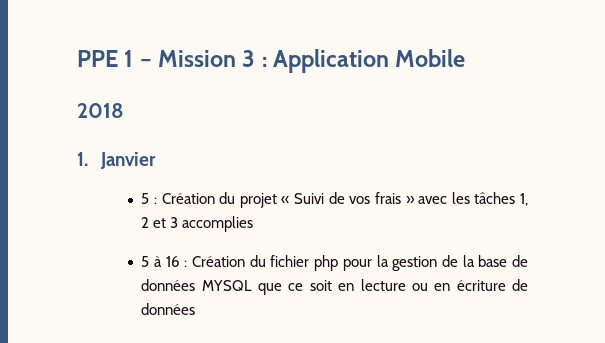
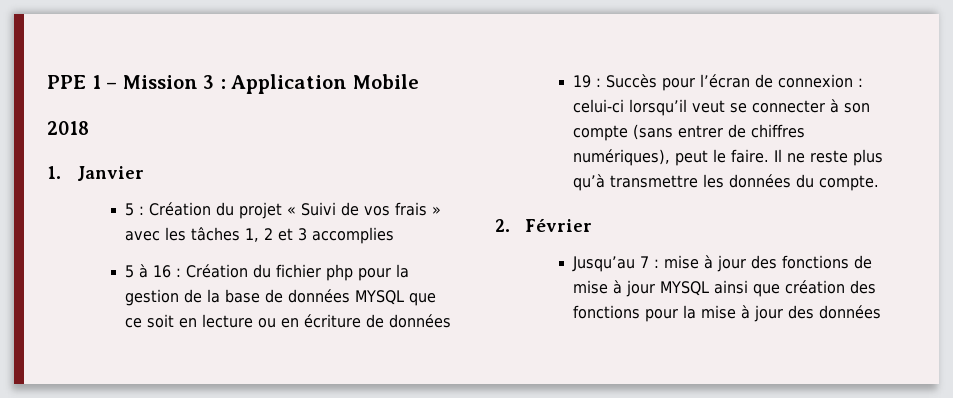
(196, 309) none -> [573,74,864,91] [573,99,871,116] [573,124,806,141] [573,149,884,166] [573,174,880,191] [495,218,593,232] [572,255,873,272] [573,280,877,297] [573,305,882,322] // 19 : Succès pour l’écran de connexion : celui-ci lorsqu’il veut se connecter à son compte (sans entrer de chiffres numériques), peut le faire. Il ne reste plus qu’à transmettre les données du compte. // 2. Février // Jusqu’au 7 : mise à jour des fonctions de mise à jour MYSQL ainsi que création des fonctions pour la mise à jour des données

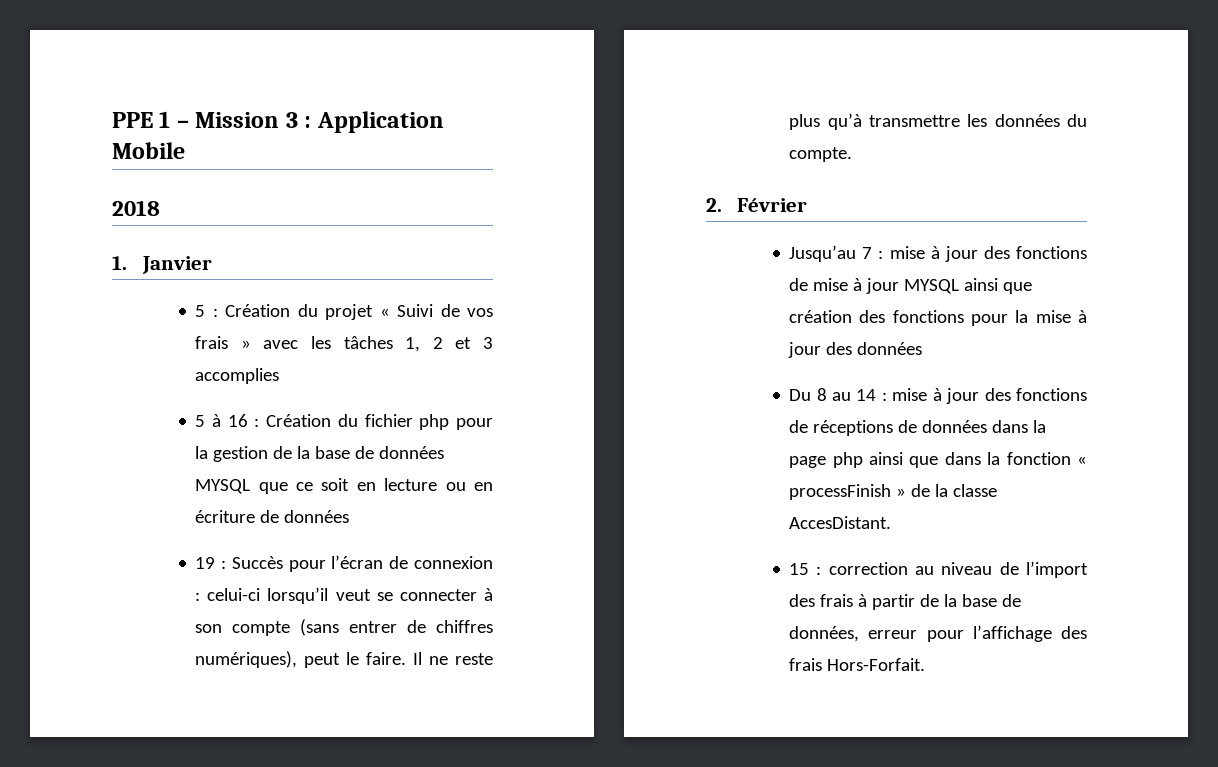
(882, 312) none -> [789,388,1087,404] [789,420,1047,436] [789,452,1087,468] [789,484,998,500] [789,516,892,529] [789,561,1088,578] [789,594,1022,610] [789,625,1087,642] [789,658,926,671] // Du 8 au 14 : mise à jour des fonctions de réceptions de données dans la page php ainsi que dans la fonction « processFinish » de la classe AccesDistant. // 15 : correction au niveau de l’import des frais à partir de la base de données, erreur pour l’affichage des frais Hors-Forfait.

